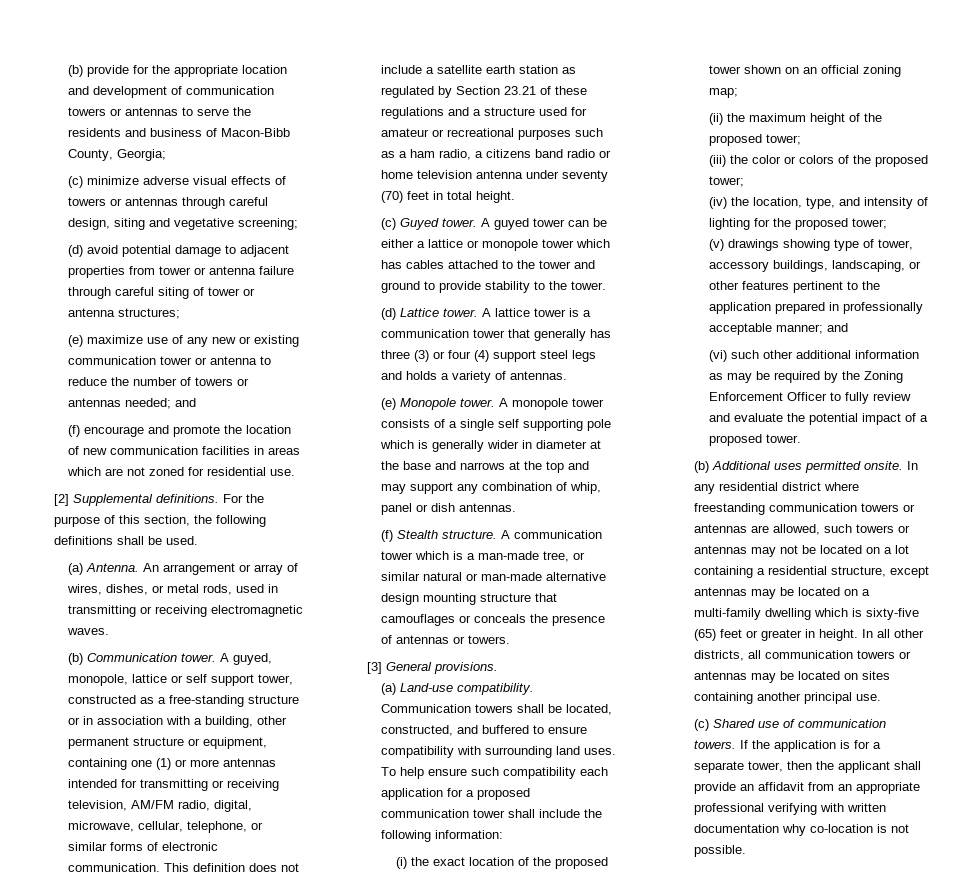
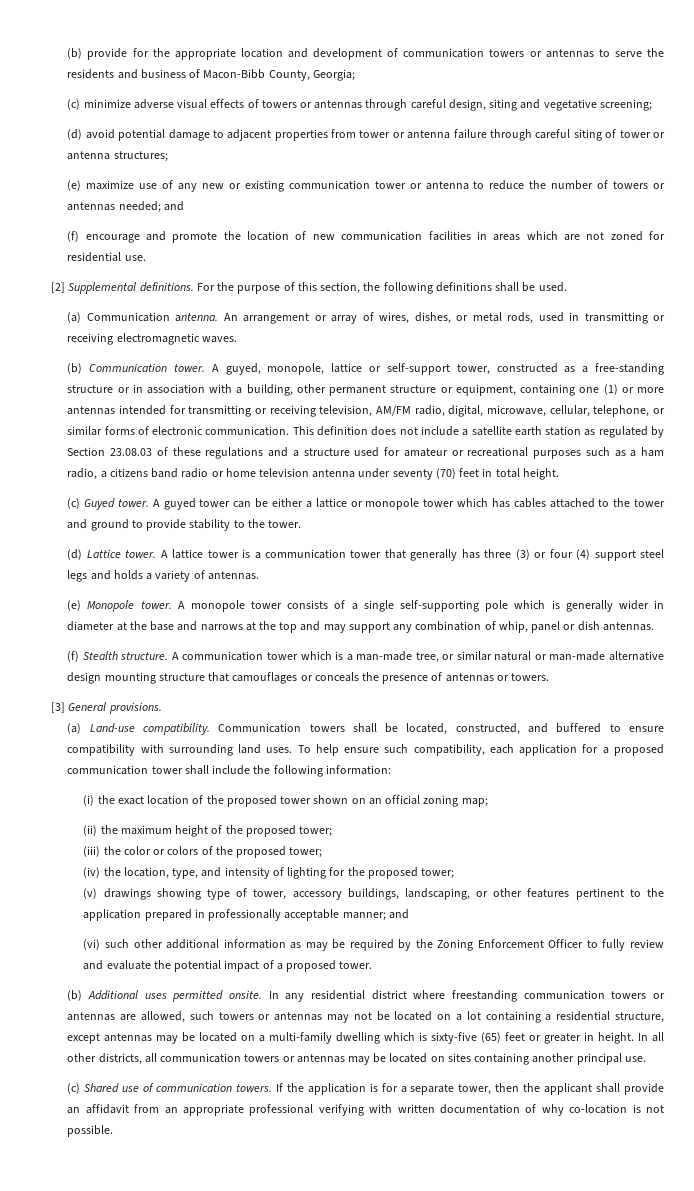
[86,563,140,572] Antenna. -> [86,312,219,322] Communication antenna.
[186,674,255,686] self support -> [386,363,450,375] self-support
[504,86,537,95] 23.21 -> [110,448,153,456] 23.08.03
[498,419,584,431] self supporting -> [399,600,479,612] self-supporting
[503,767,577,779] compatibility -> [413,744,485,756] compatibility,
(780, 828) none -> [525,1104,537,1113] of

